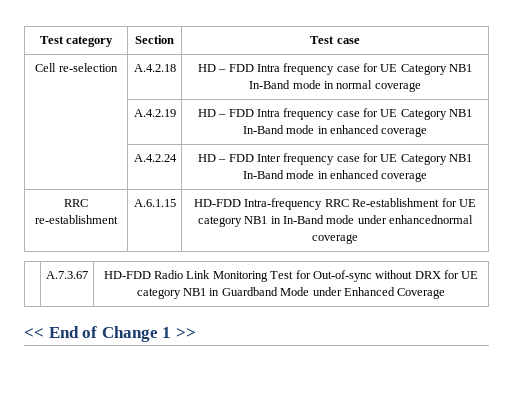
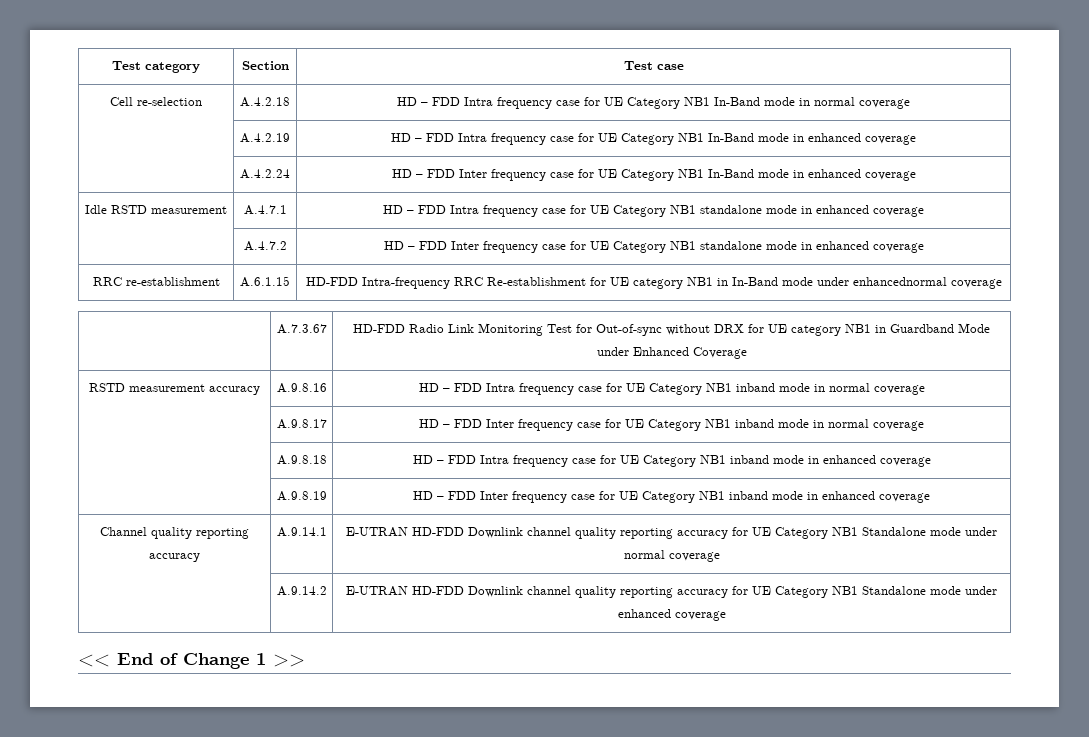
(428, 177) none -> [85,205,227,214] [243,205,287,215] [383,205,924,217] [243,241,287,251] [383,241,924,253] // Idle RSTD measurement | A.4.7.1 | HD – FDD Intra frequency case for UE Category NB1 standalone mode in enhanced coverage // | A.4.7.2 | HD – FDD Inter frequency case for UE Category NB1 standalone mode in enhanced coverage
(446, 293) none -> [89,383,260,395] [276,383,327,393] [418,383,925,395] [276,419,327,429] [419,419,924,431] [276,455,327,465] [412,455,931,467] [276,491,327,501] [413,491,930,503] [100,527,249,539] [149,553,200,562] [276,527,327,537] [346,527,997,539] [623,550,720,562] [276,586,327,596] [346,586,997,598] [617,609,726,621] // RSTD measurement accuracy | A.9.8.16 | HD – FDD Intra frequency case for UE Category NB1 inband mode in normal coverage // | A.9.8.17 | HD – FDD Inter frequency case for UE Category NB1 inband mode in normal coverage // | A.9.8.18 | HD – FDD Intra frequency case for UE Category NB1 inband mode in enhanced coverage // | A.9.8.19 | HD – FDD Inter frequency case for UE Category NB1 inband mode in enhanced coverage // Channel quality reporting accuracy | A.9.14.1 | E-UTRAN HD-FDD Downlink channel quality reporting accuracy for UE Category NB1 Standalone mode under normal coverage // | A.9.14.2 | E-UTRAN HD-FDD Downlink channel quality reporting accuracy for UE Category NB1 Standalone mode under enhanced coverage

